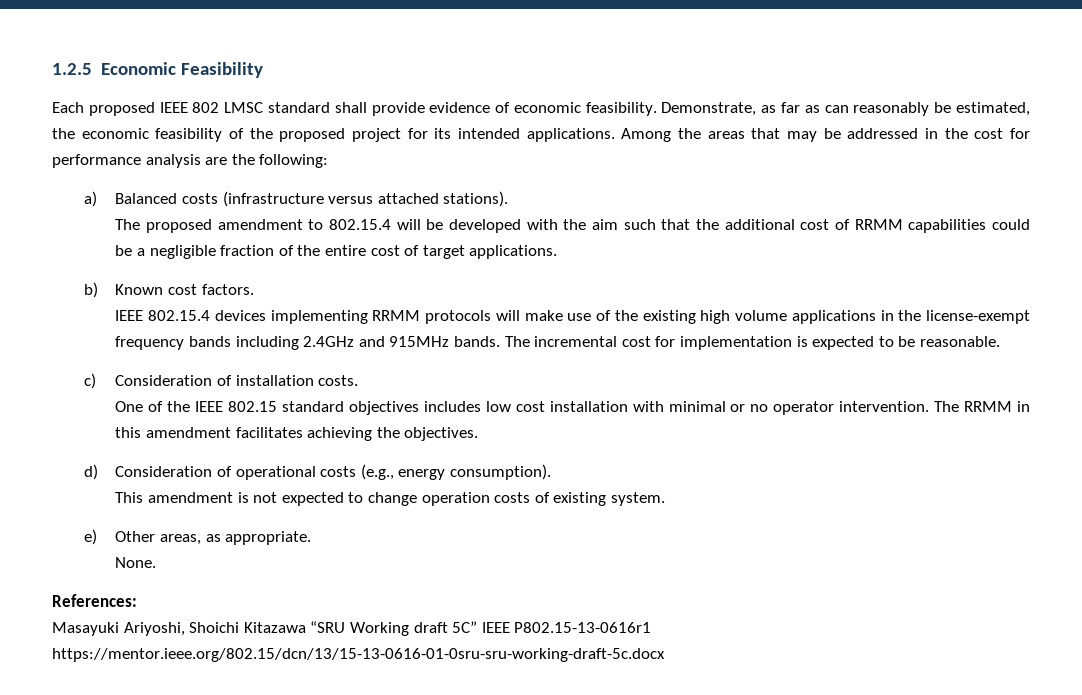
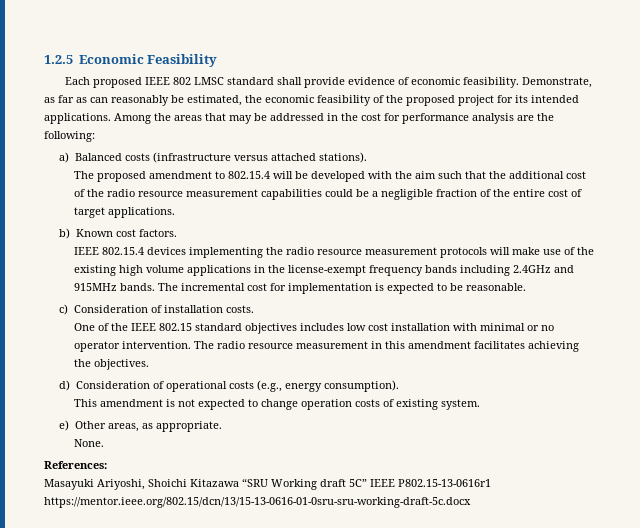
[854,219,903,230] RRMM -> [87,189,259,197] the radio resource measurement
[372,310,421,321] RRMM -> [266,247,438,255] the radio resource measurement
[964,401,1013,412] RRMM -> [217,341,369,349] radio resource measurement

